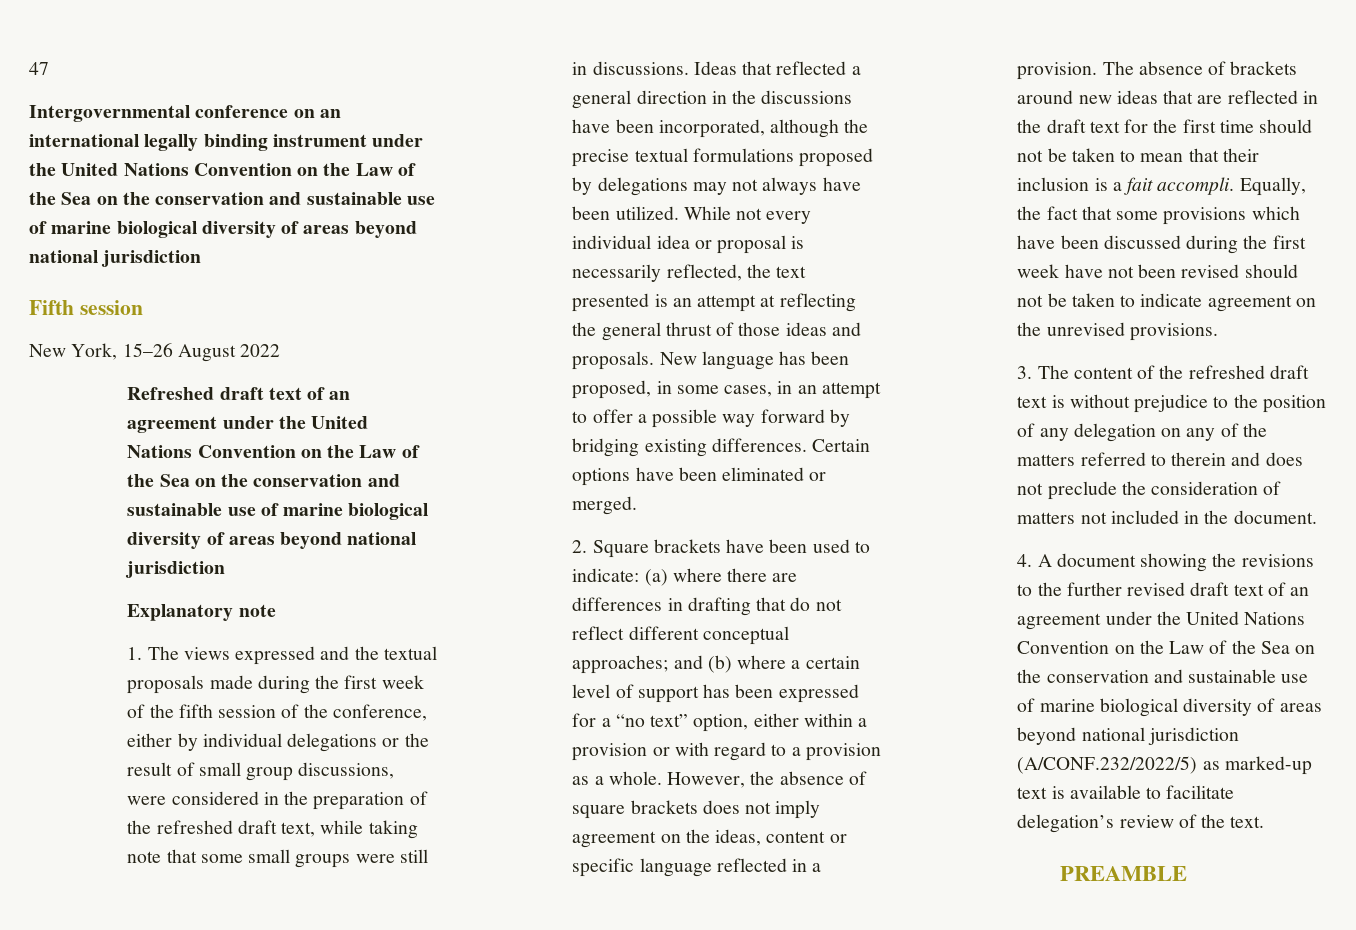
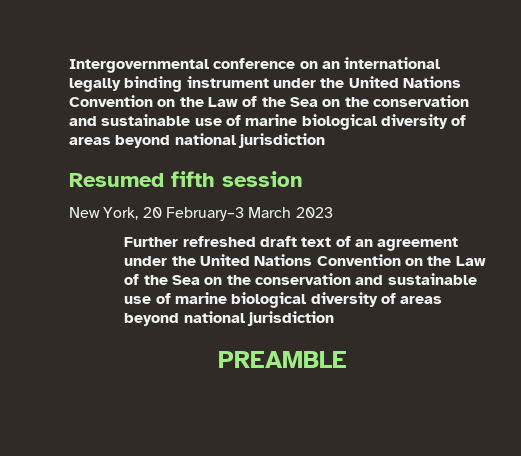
[29,62,49,75] 47 // -> (69, 66) none
[29,300,74,315] Fifth -> [69,171,215,187] Resumed fifth
[122,343,281,362] [127,387,215,400] 15–26 August 2022 // Refreshed -> [142,207,333,221] [124,236,256,247] 20 February–3 March 2023 // Further refreshed
[127,604,276,621] [127,646,437,665] [127,675,424,694] [127,704,427,721] [127,733,429,752] [127,762,395,781] [127,791,428,810] [127,820,418,839] [127,849,428,868] [572,61,861,75] [572,90,853,109] [572,119,869,138] [572,148,874,167] [572,177,861,196] [572,206,812,224] [572,235,805,254] [572,264,807,282] [572,293,856,312] [572,322,861,341] [572,351,850,370] [572,380,881,399] [572,409,850,428] [572,438,871,457] [572,467,827,486] [572,496,638,515] [572,539,870,558] [572,568,798,586] [572,597,842,616] [572,626,789,645] [572,655,860,674] [572,684,859,703] [572,713,868,732] [572,742,881,761] [572,771,867,788] [572,800,821,819] [572,829,847,848] [572,858,822,877] [1017,61,1298,80] [1017,90,1318,104] [1017,119,1313,133] [1017,148,1259,162] [1017,177,1306,196] [1017,206,1300,225] [1017,235,1306,254] [1017,264,1298,278] [1017,293,1316,312] [1017,322,1218,341] [1017,365,1309,379] [1017,394,1326,413] [1017,423,1267,442] [1017,452,1303,466] [1017,481,1282,500] [1017,510,1317,524] [1017,553,1314,572] [1017,582,1310,596] [1017,611,1306,630] [1017,640,1316,654] [1017,669,1309,683] [1017,698,1322,717] [1017,727,1239,745] [1017,756,1312,775] [1017,785,1235,799] [1017,814,1265,833] // Explanatory note // 1. The views expressed and the textual proposals made during the first week of the fifth session of the conference, either by individual delegations or the result of small group discussions, were considered in the preparation of the refreshed draft text, while taking note that some small groups were still in discussions. Ideas that reflected a general direction in the discussions have been incorporated, although the precise textual formulations proposed by delegations may not always have been utilized. While not every individual idea or proposal is necessarily reflected, the text presented is an attempt at reflecting the general thrust of those ideas and proposals. New language has been proposed, in some cases, in an attempt to offer a possible way forward by bridging existing differences. Certain options have been eliminated or merged. // 2. Square brackets have been used to indicate: (a) where there are differences in drafting that do not reflect different conceptual approaches; and (b) where a certain level of support has been expressed for a “no text” option, either within a provision or with regard to a provision as a whole. However, the absence of square brackets does not imply agreement on the ideas, content or specific language reflected in a provision. The absence of brackets around new ideas that are reflected in the draft text for the first time should not be taken to mean that their inclusion is a fait accompli. Equally, the fact that some provisions which have been discussed during the first week have not been revised should not be taken to indicate agreement on the unrevised provisions. // 3. The content of the refreshed draft text is without prejudice to the position of any delegation on any of the matters referred to therein and does not preclude the consideration of matters not included in the document. // 4. A document showing the revisions to the further revised draft text of an agreement under the United Nations Convention on the Law of the Sea on the conservation and sustainable use of marine biological diversity of areas beyond national jurisdiction (A/CONF.232/2022/5) as marked-up text is available to facilitate delegation’s review of the text. -> (335, 318) none

